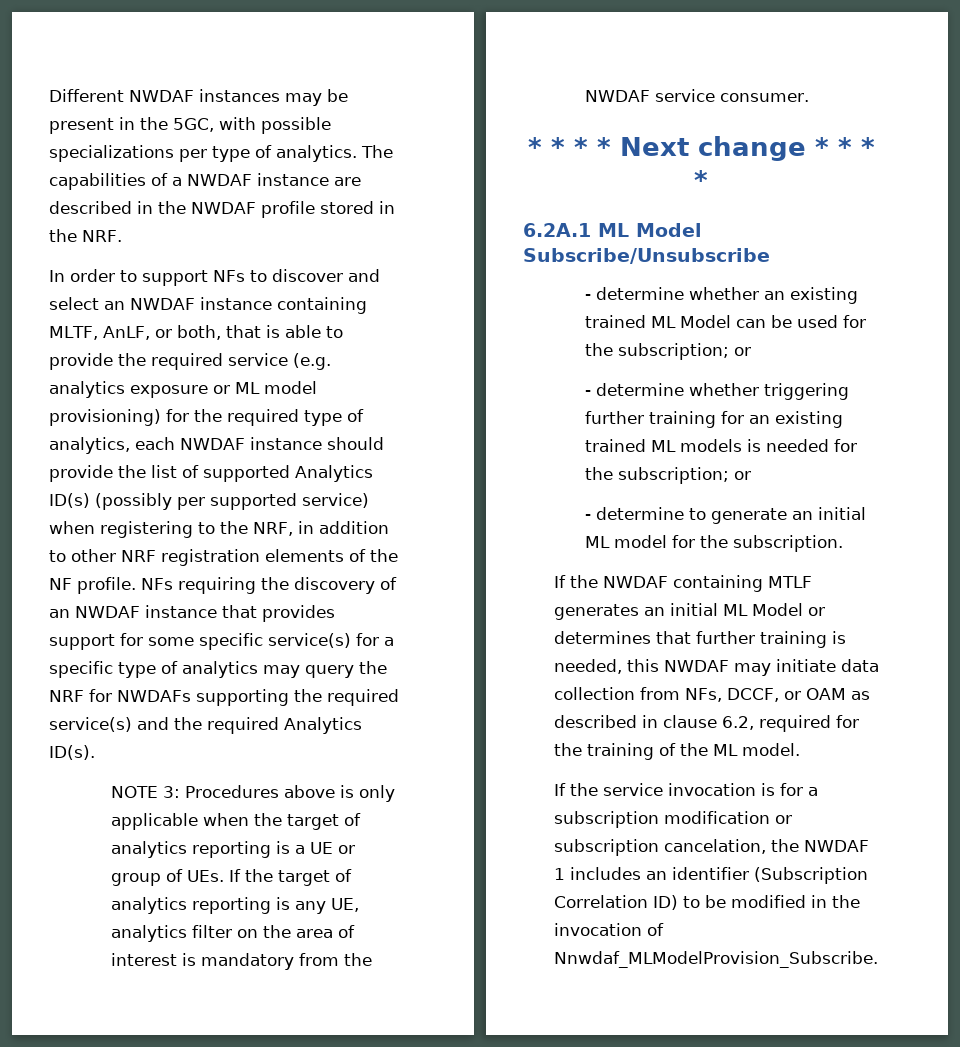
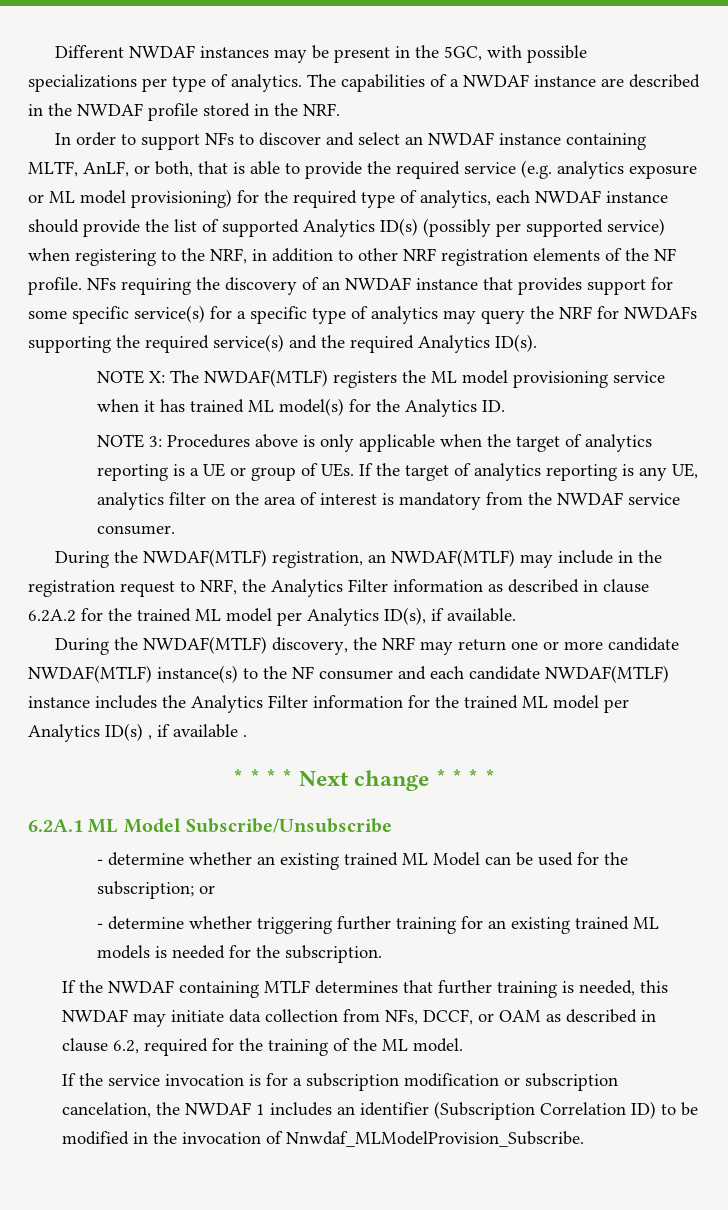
(95, 752) none -> [96,369,665,388] [96,398,505,417] // NOTE X: The NWDAF(MTLF) registers the ML model provisioning service when it has trained ML model(s) for the Analytics ID.
(809, 97) none -> [55,549,663,568] [28,579,649,597] [28,607,516,626] [55,636,680,655] [28,665,669,683] [28,695,629,713] [28,723,247,742] // During the NWDAF(MTLF) registration, an NWDAF(MTLF) may include in the registration request to NRF, the Analytics Filter information as described in clause 6.2A.2 for the trained ML model per Analytics ID(s), if available. // During the NWDAF(MTLF) discovery, the NRF may return one or more candidate NWDAF(MTLF) instance(s) to the NF consumer and each candidate NWDAF(MTLF) instance includes the Analytics Filter information for the trained ML model per Analytics ID(s) , if available .
[617,467,751,484] [584,507,866,524] [584,535,728,548] subscription; or // - determine to generate an initial ML model for the -> (280, 951) none
[553,603,825,620] generates an initial ML Model or -> (311, 986) none

